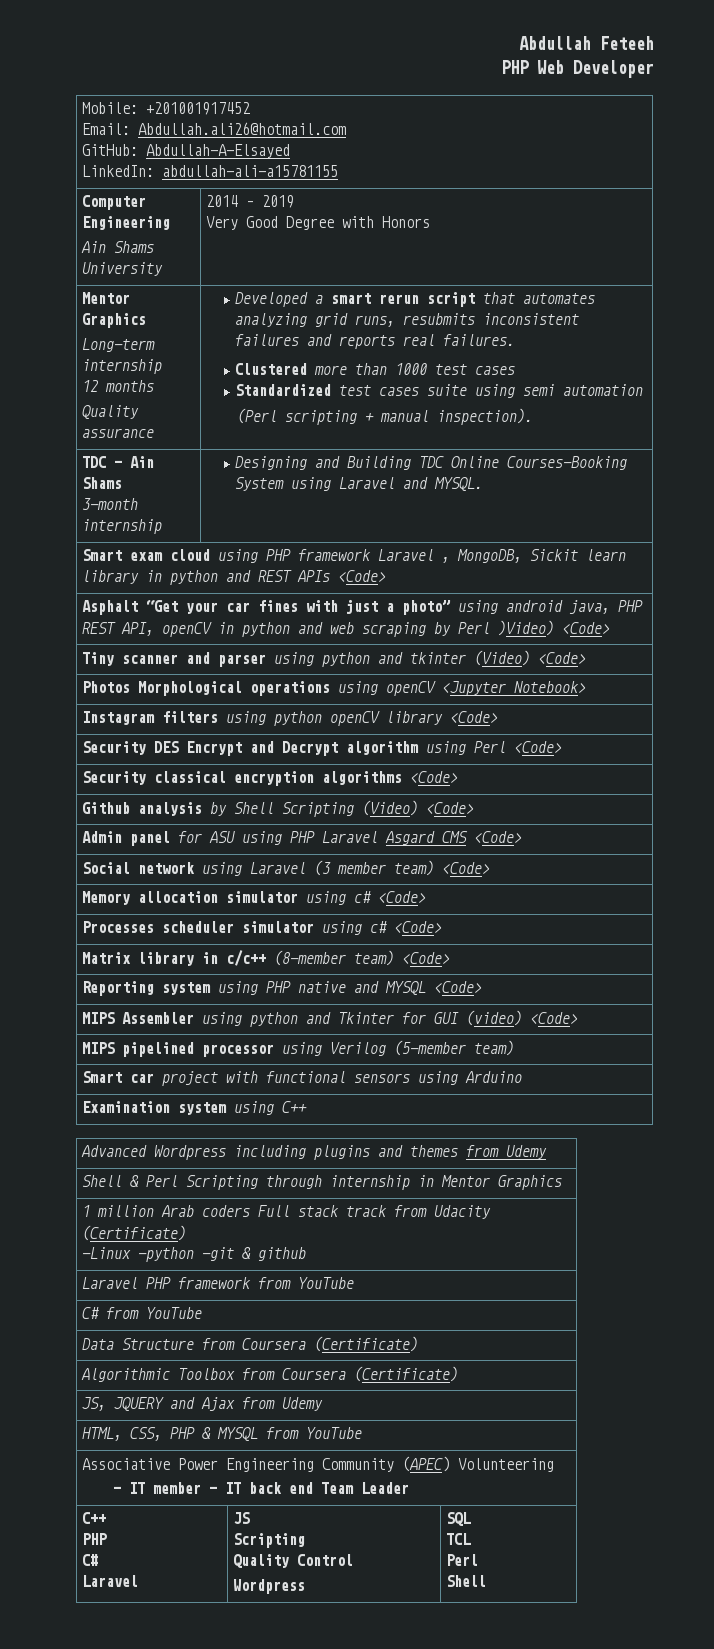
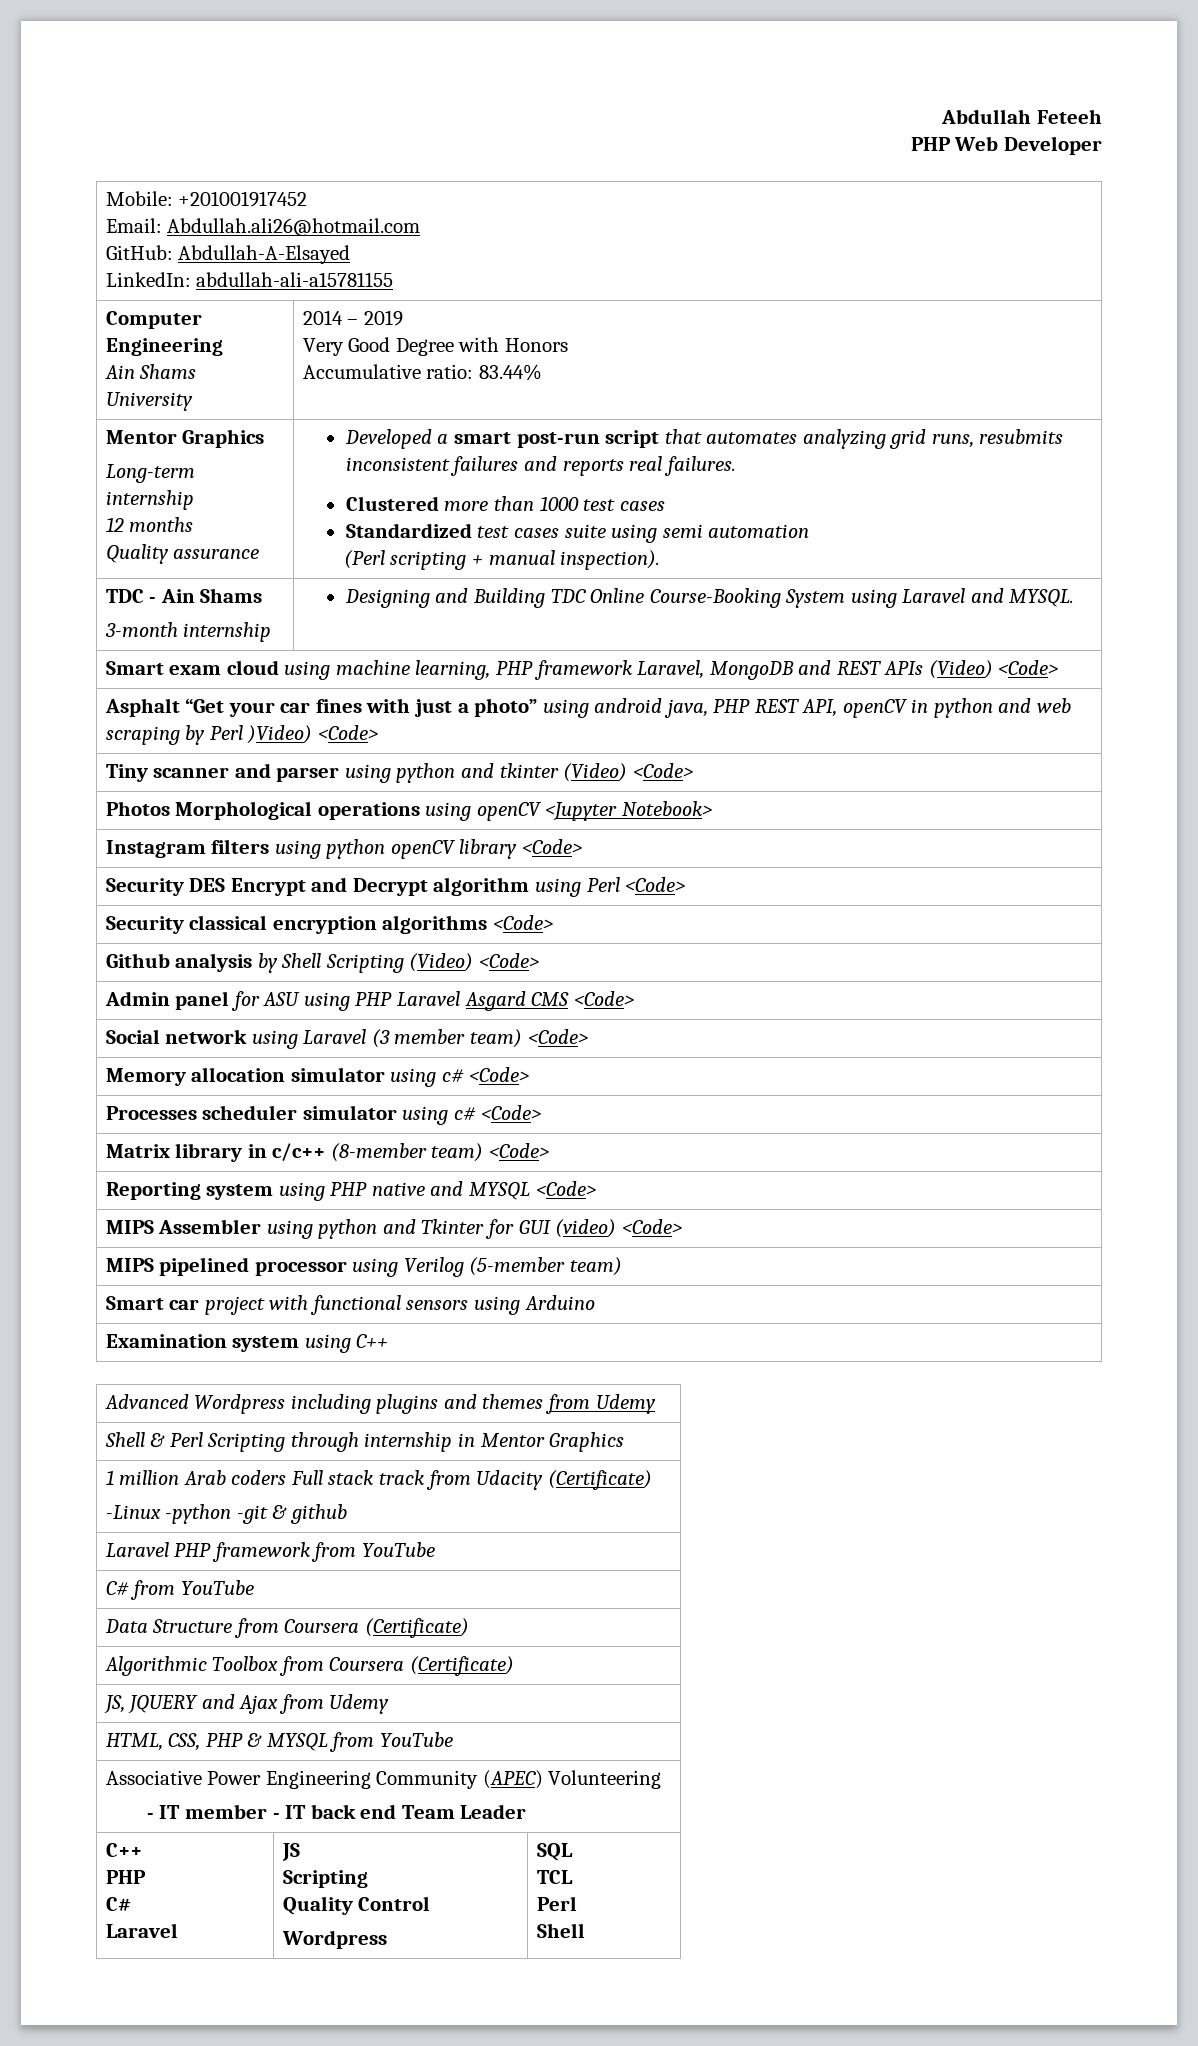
(430, 222) none -> [302,364,542,381] // Accumulative ratio: 83.44%
[379,294,420,304] rerun -> [516,432,600,448] post-run
[507,456,628,470] Courses-Booking -> [649,588,781,608] Course-Booking
[265,549,626,563] [81,570,218,585] PHP framework Laravel , MongoDB, Sickit learn library in python -> [335,660,794,680] machine learning, PHP framework Laravel, MongoDB
(330, 576) none -> [928,660,993,679] (Video)

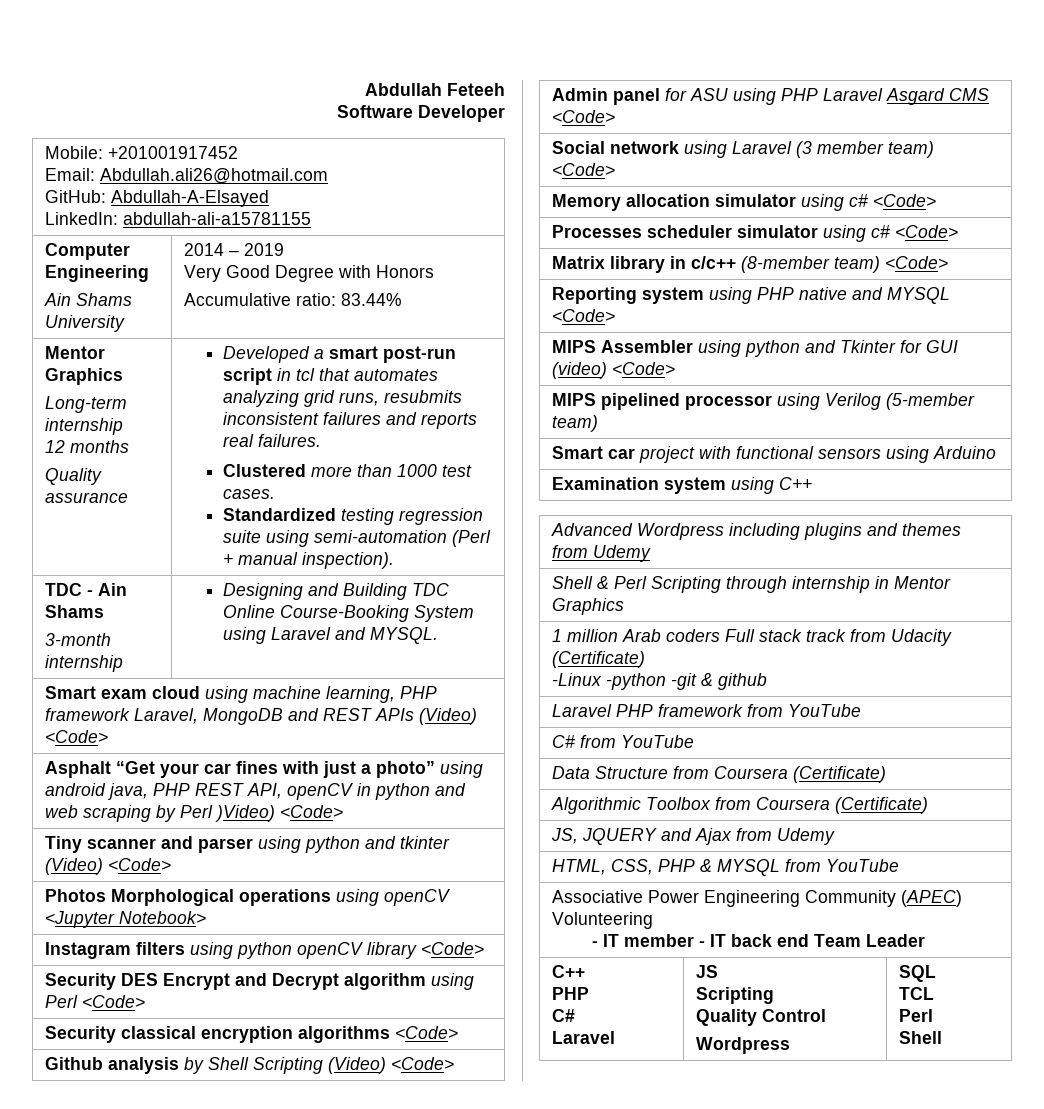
[910,136,999,151] PHP Web -> [337,105,413,118] Software
(660, 439) none -> [276,368,315,381] in tcl
[619,501,665,511] cases -> [222,489,275,499] cases.
[477,524,810,543] [343,550,467,570] test cases suite using semi automation // (Perl scripting -> [340,508,483,525] [222,530,491,547] testing regression suite using semi-automation (Perl

